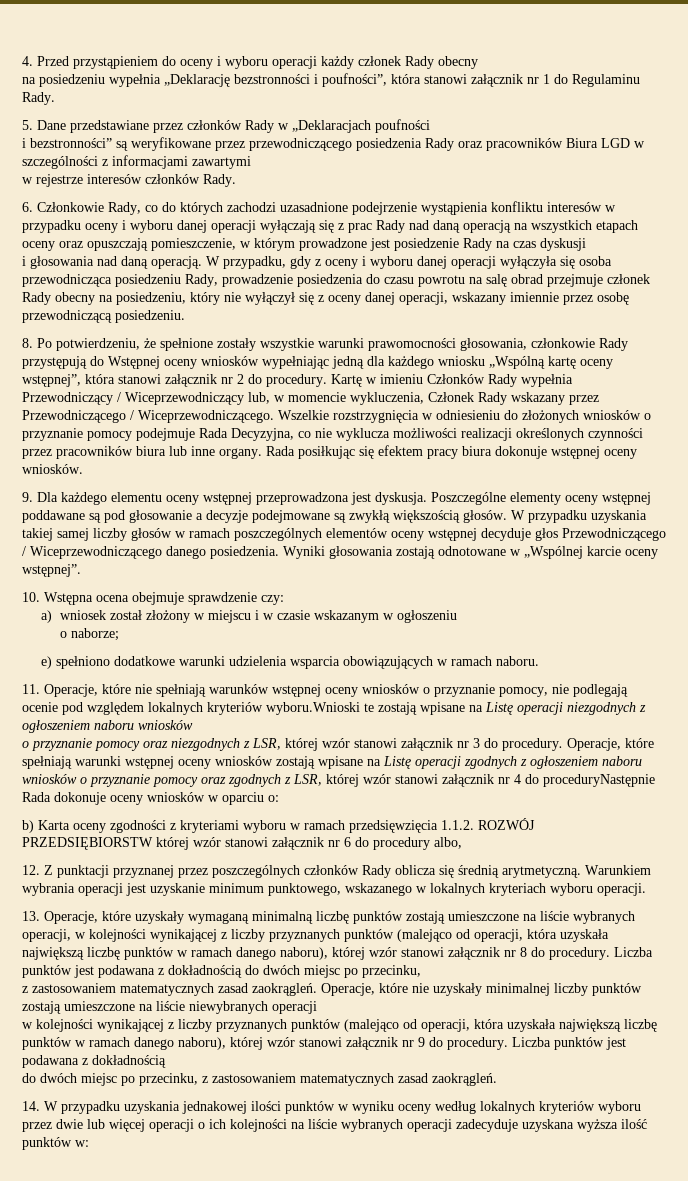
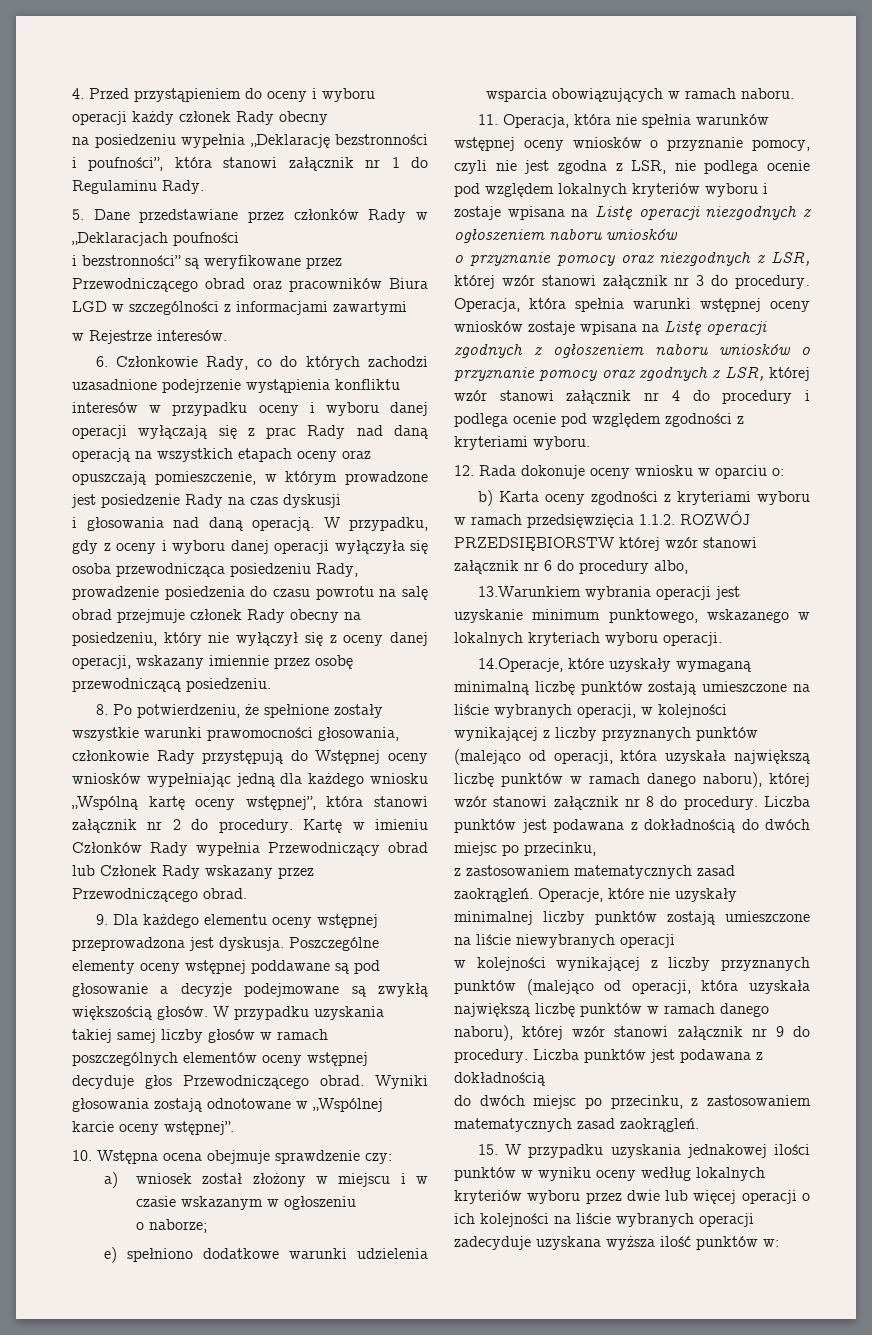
[249,138,454,151] przewodniczącego posiedzenia Rady -> [72,278,246,292] Przewodniczącego obrad
[36,174,236,187] rejestrze interesów członków Rady. -> [89,330,227,344] Rejestrze interesów.
[117,392,424,405] / Wiceprzewodniczący lub, w momencie wykluczenia, -> [388,842,428,853] [72,865,95,876] obrad lub
[130,410,651,423] [22,428,643,441] [22,445,637,459] [22,464,83,474] / Wiceprzewodniczącego. Wszelkie rozstrzygnięcia w odniesieniu do złożonych wniosków o przyznanie pomocy podejmuje Rada Decyzyjna, co nie wyklucza możliwości realizacji określonych czynności przez pracowników biura lub inne organy. Rada posiłkując się efektem pracy biura dokonuje wstępnej oceny wniosków. -> [203,888,247,899] obrad.
[22,546,279,559] / Wiceprzewodniczącego danego posiedzenia. -> [320,1075,364,1086] obrad.
[44,684,206,697] Operacje, które nie spełniają -> [502,114,691,128] Operacja, która nie spełnia
[552,684,628,697] nie podlegają -> [454,160,759,174] czyli nie jest zgodna z LSR, nie podlega
[266,702,465,715] wyboru.Wnioski te zostają wpisane -> [705,183,768,197] [454,206,565,220] wyboru i zostaje wpisana
[567,738,654,751] [22,756,72,769] Operacje, które spełniają -> [454,298,624,312] Operacja, która spełnia
[276,756,363,769] zostają wpisane -> [528,321,637,335] zostaje wpisana
[543,774,655,787] proceduryNastępnie -> [722,390,810,404] [454,413,744,427] [454,436,590,450] [454,465,474,476] procedury i podlega ocenie pod względem zgodności z kryteriami wyboru. // 12.
[147,792,205,802] wniosków -> [635,465,693,476] wniosku
[22,865,651,878] 12. Z punktacji przyznanej przez poszczególnych członków Rady oblicza się średnią arytmetyczną. Warunkiem -> [477,586,581,597] 13.Warunkiem
[22,911,98,924] 13. Operacje, -> [477,658,563,672] 14.Operacje,
[22,1101,40,1111] 14. -> [477,1144,498,1155] 15.

